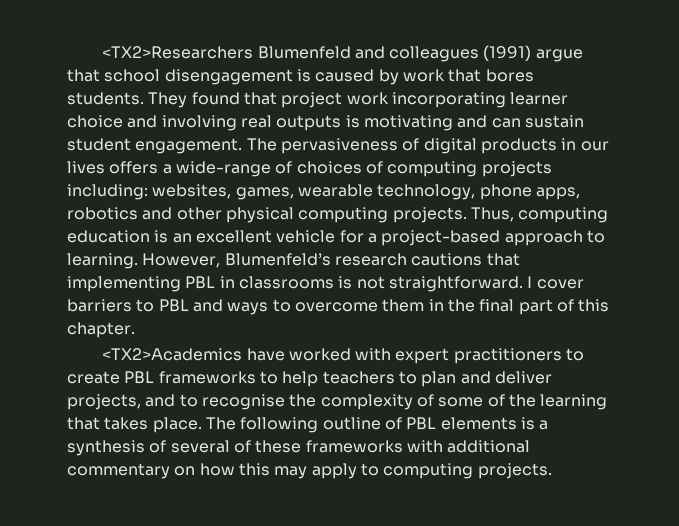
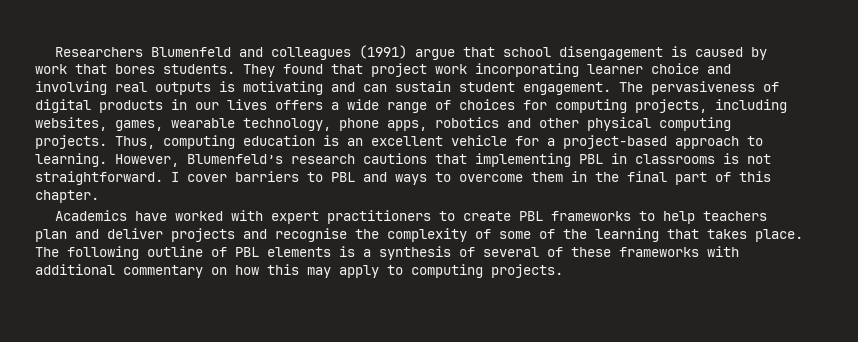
[102,46,254,59] <TX2>Researchers -> [54,47,143,57] Researchers
[175,161,552,177] [67,184,148,200] wide-range of choices of computing projects including: -> [347,99,787,113] wide range of choices for computing projects, including
[102,348,243,361] <TX2>Academics -> [54,210,127,221] Academics
[398,371,417,384] to -> (767, 216) none
[67,394,198,410] projects, and to -> [171,228,267,242] projects and

